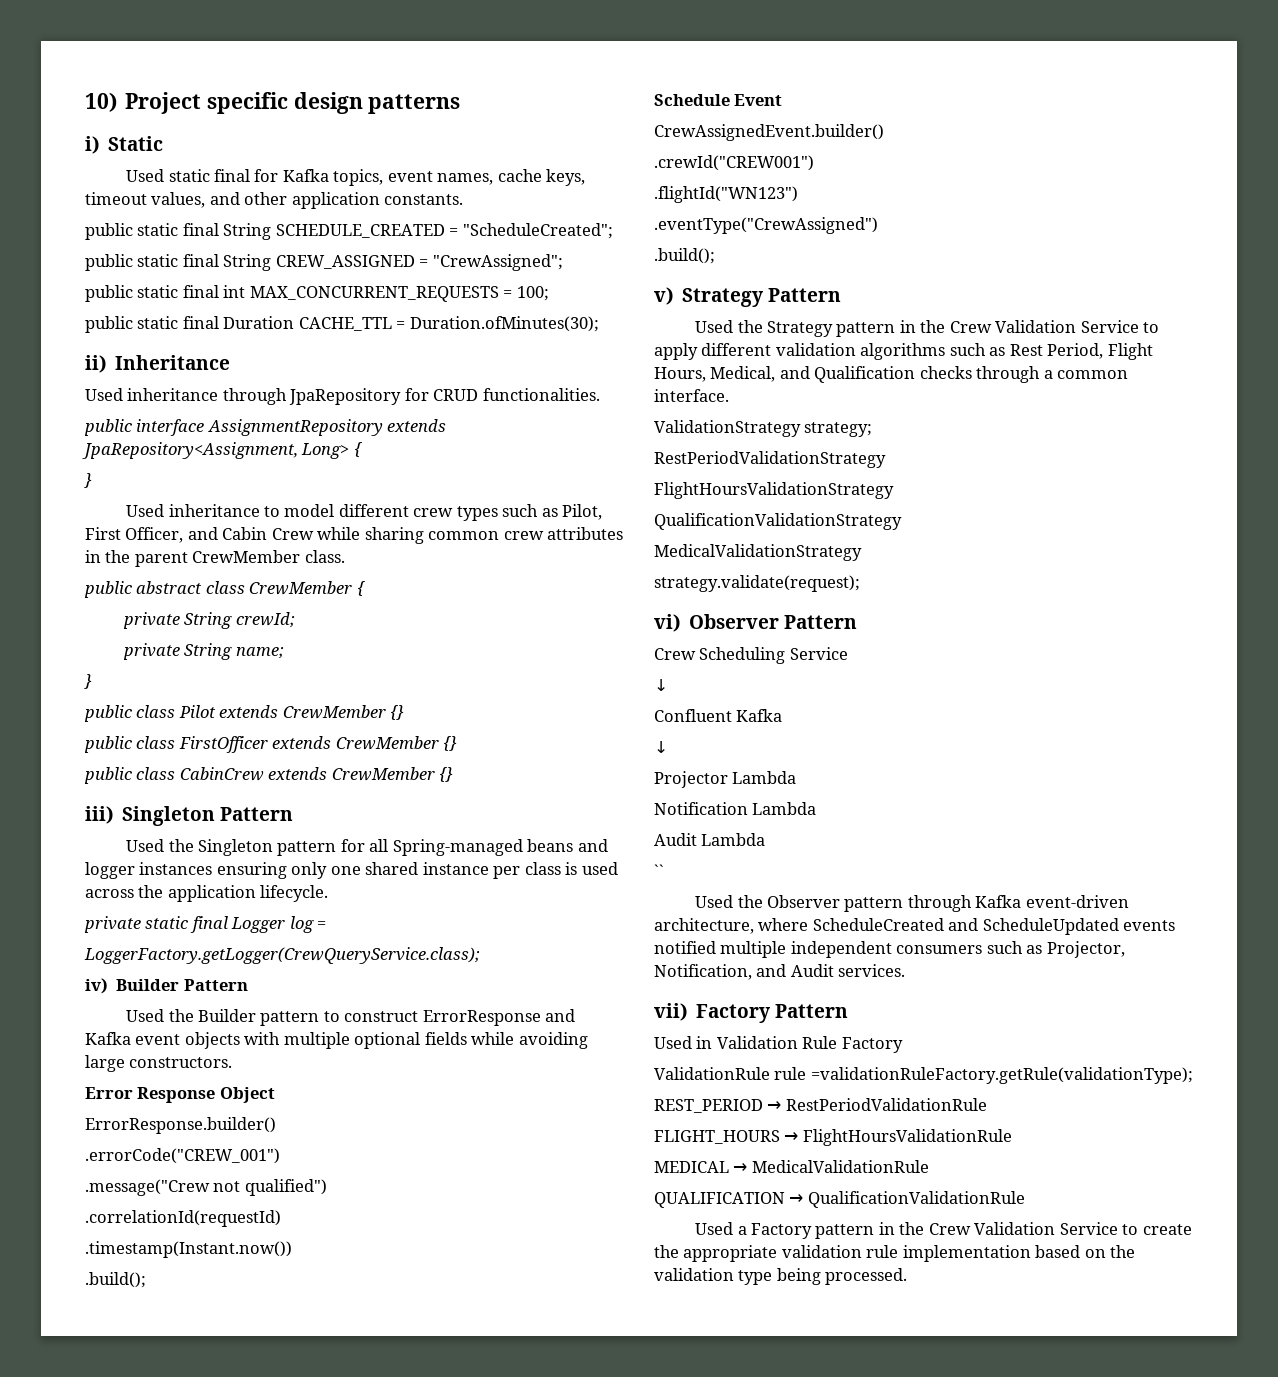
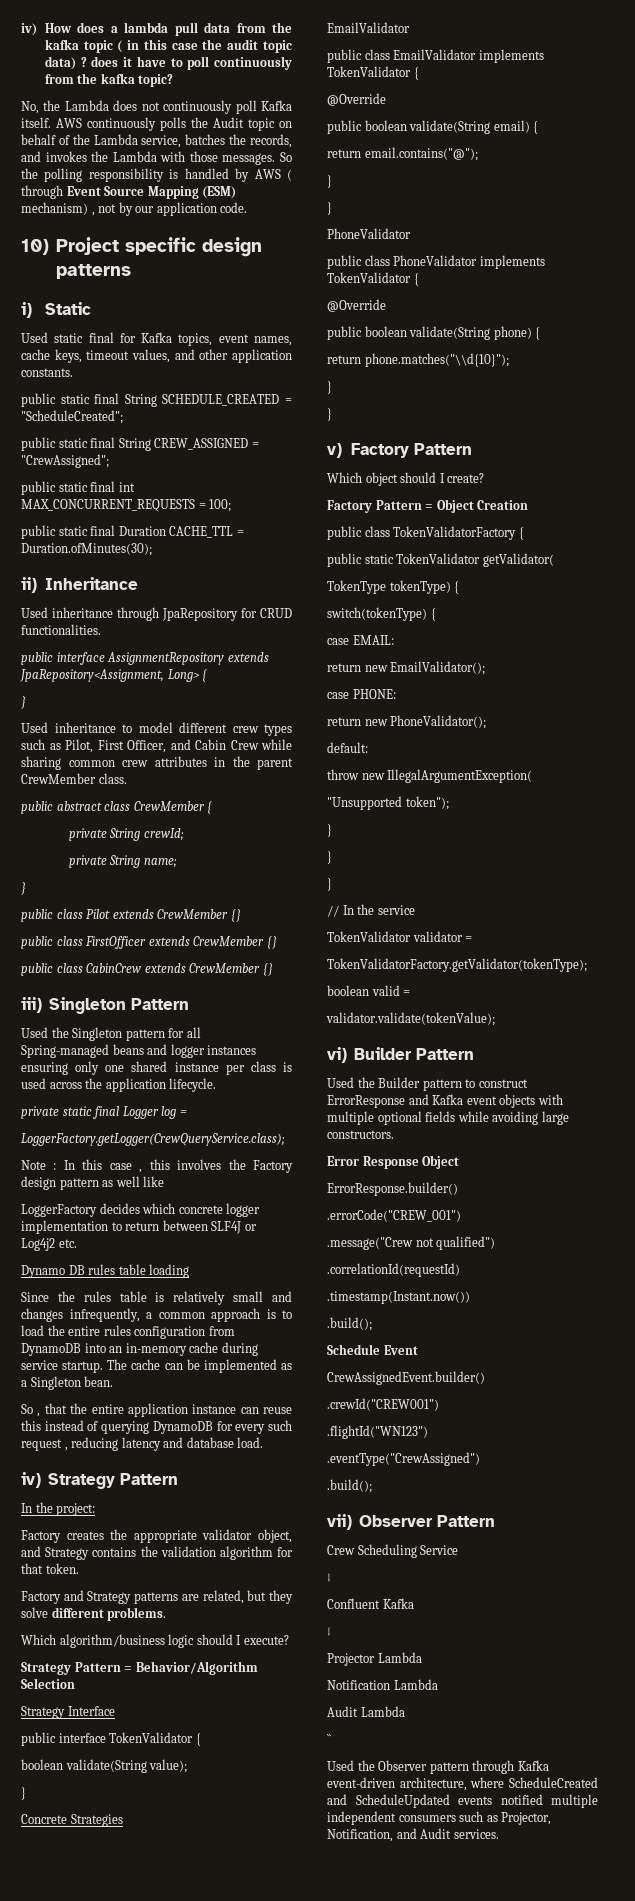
(85, 102) none -> [21,22,292,36] [44,39,292,53] [44,56,292,70] [44,73,174,87] [21,100,292,114] [21,117,292,131] [21,134,292,148] [21,151,293,165] [21,168,292,182] [21,185,237,199] [21,202,248,216] iv) How does a lambda pull data from the kafka topic ( in this case the audit topic data) ? does it have to poll continuously from the kafka topic? // No, the Lambda does not continuously poll Kafka itself. AWS continuously polls the Audit topic on behalf of the Lambda service, batches the records, and invokes the Lambda with those messages. So the polling responsibility is handled by AWS ( through Event Source Mapping (ESM) mechanism) , not by our application code. //
[85,978,108,994] iv) -> [21,1159,293,1173] [21,1176,165,1190] [21,1203,261,1217] [21,1220,257,1234] [21,1238,77,1251] [21,1264,190,1278] [21,1291,292,1305] [21,1308,292,1322] [21,1325,235,1339] [21,1342,258,1356] [21,1359,292,1373] [21,1376,114,1390] [21,1403,292,1417] [21,1420,292,1434] [21,1437,264,1451] [21,1472,178,1489] [21,1502,96,1516] [21,1529,292,1543] [21,1546,293,1560] [21,1563,79,1574] [21,1590,293,1604] [21,1607,167,1621] [21,1634,289,1648] [21,1661,258,1675] [21,1678,75,1689] [21,1706,115,1719] [21,1732,201,1746] [21,1759,188,1773] [21,1787,26,1800] [21,1814,123,1827] [327,22,410,33] [327,49,544,63] [327,66,419,80] [327,93,386,106] [327,120,539,134] [327,147,478,161] [327,175,332,188] [327,202,332,215] [327,228,411,239] [327,255,545,269] [327,272,419,286] [327,299,386,312] [327,326,541,340] [327,353,509,367] [327,381,332,394] [327,408,332,421] [327,443,472,458] [327,472,485,486] [327,499,529,513] [327,526,524,540] [327,553,554,567] [327,580,460,594] [327,607,436,621] [327,635,394,645] [327,661,486,675] [327,689,396,699] [327,715,487,729] [327,742,368,753] [327,769,533,783] [327,796,449,810] [327,824,332,837] [327,851,332,864] [327,878,332,891] [327,904,415,917] [327,931,473,942] [327,958,587,972] [327,985,411,996] [326,1012,495,1026] [327,1047,347,1063] Note : In this case , this involves the Factory design pattern as well like // LoggerFactory decides which concrete logger implementation to return between SLF4J or Log4j2 etc. // Dynamo DB rules table loading // Since the rules table is relatively small and changes infrequently, a common approach is to load the entire rules configuration from DynamoDB into an in-memory cache during service startup. The cache can be implemented as a Singleton bean. // So , that the entire application instance can reuse this instead of querying DynamoDB for every such request , reducing latency and database load. // iv) Strategy Pattern // In the project: // Factory creates the appropriate validator object, and Strategy contains the validation algorithm for that token. // Factory and Strategy patterns are related, but they solve different problems. // Which algorithm/business logic should I execute? // Strategy Pattern = Behavior/Algorithm Selection // Strategy Interface // public interface TokenValidator { // boolean validate(String value); // } // Concrete Strategies // EmailValidator // public class EmailValidator implements TokenValidator { // @Override // public boolean validate(String email) { // return email.contains("@"); // } // } // PhoneValidator // public class PhoneValidator implements TokenValidator { // @Override // public boolean validate(String phone) { // return phone.matches("\\d{10}"); // } // } // v) Factory Pattern // Which object should I create? // Factory Pattern = Object Creation // public class TokenValidatorFactory { // public static TokenValidator getValidator( // TokenType tokenType) { // switch(tokenType) { // case EMAIL: // return new EmailValidator(); // case PHONE: // return new PhoneValidator(); // default: // throw new IllegalArgumentException( // "Unsupported token"); // } // } // } // // In the service // TokenValidator validator = // TokenValidatorFactory.getValidator(tokenType); // boolean valid = // validator.validate(tokenValue); // vi)
[654,287,842,307] [695,320,1160,337] [654,343,1153,360] [654,366,1129,383] [654,389,729,402] [654,420,873,437] [654,451,886,468] [654,482,894,499] [654,513,902,530] [654,544,862,561] [654,575,860,592] [654,614,681,632] v) Strategy Pattern // Used the Strategy pattern in the Crew Validation Service to apply different validation algorithms such as Rest Period, Flight Hours, Medical, and Qualification checks through a common interface. // ValidationStrategy strategy; // RestPeriodValidationStrategy // FlightHoursValidationStrategy // QualificationValidationStrategy // MedicalValidationStrategy // strategy.validate(request); // vi) -> [327,1514,352,1530] vii)
[654,1003,849,1023] [654,1036,903,1053] [654,1067,1193,1084] [654,1098,987,1113] [654,1129,1012,1146] [654,1160,929,1173] [654,1191,1025,1208] [695,1222,1192,1239] [654,1245,1136,1262] [654,1268,908,1285] // vii) Factory Pattern // Used in Validation Rule Factory // ValidationRule rule =validationRuleFactory.getRule(validationType); // REST_PERIOD → RestPeriodValidationRule // FLIGHT_HOURS → FlightHoursValidationRule // MEDICAL → MedicalValidationRule // QUALIFICATION → QualificationValidationRule // Used a Factory pattern in the Crew Validation Service to create the appropriate validation rule implementation based on the validation type being processed. -> (499, 1834) none

